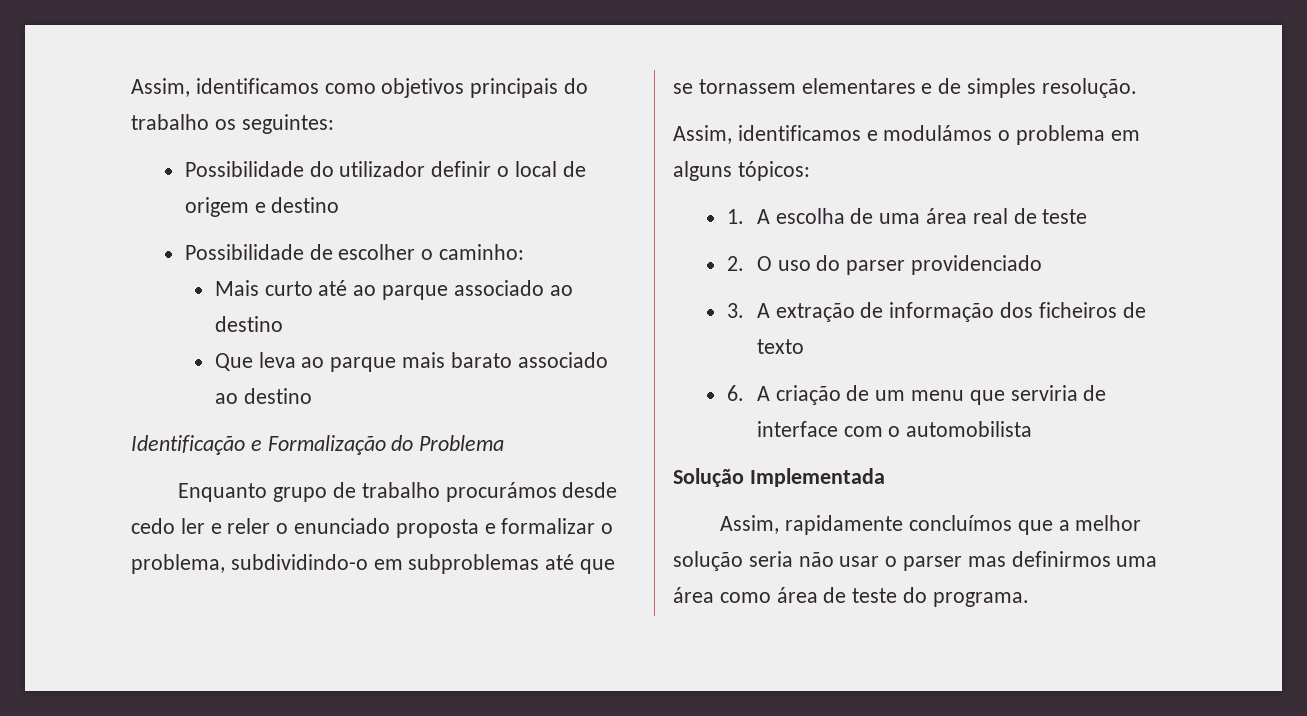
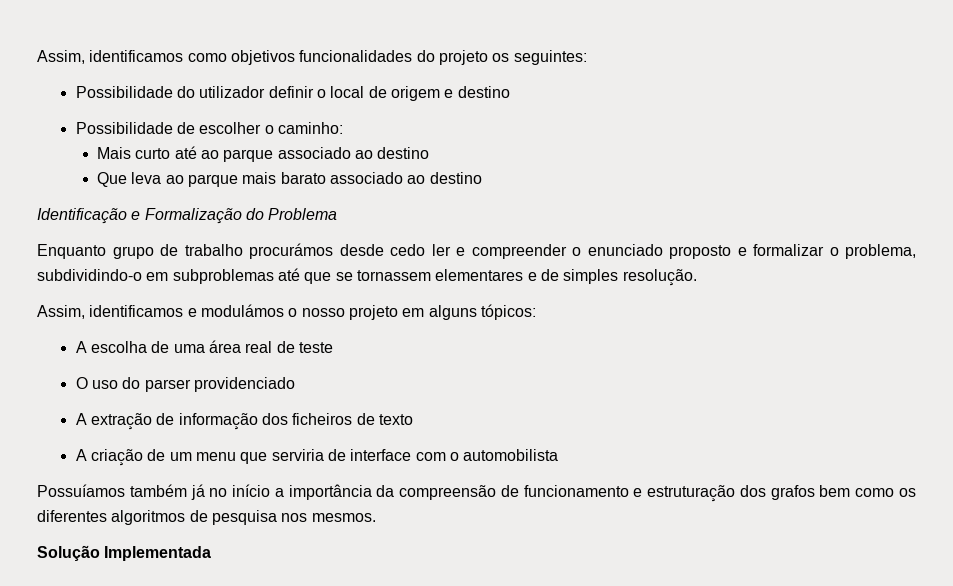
[470,78,589,98] [131,114,209,130] principais do trabalho -> [299,50,488,65] funcionalidades do projeto
[227,518,271,534] reler -> [471,244,567,259] compreender
[395,519,479,538] proposta -> [669,245,731,259] proposto
[1016,125,1106,145] problema -> [301,305,398,320] nosso projeto
[726,209,744,224] 1. -> (536, 312) none
[726,256,744,271] 2. -> (334, 347) none
[726,303,744,318] 3. -> (296, 384) none
[726,385,744,401] 6. -> (414, 419) none
[673,468,885,487] [720,515,1142,535] [673,551,1158,571] [673,587,1029,607] Solução Implementada // Assim, rapidamente concluímos que a melhor solução seria não usar o parser mas definirmos uma área como área de teste do programa. -> [37,484,916,502] [37,510,376,525] [37,545,212,561] Possuíamos também já no início a importância da compreensão de funcionamento e estruturação dos grafos bem como os diferentes algoritmos de pesquisa nos mesmos. // Solução Implementada

